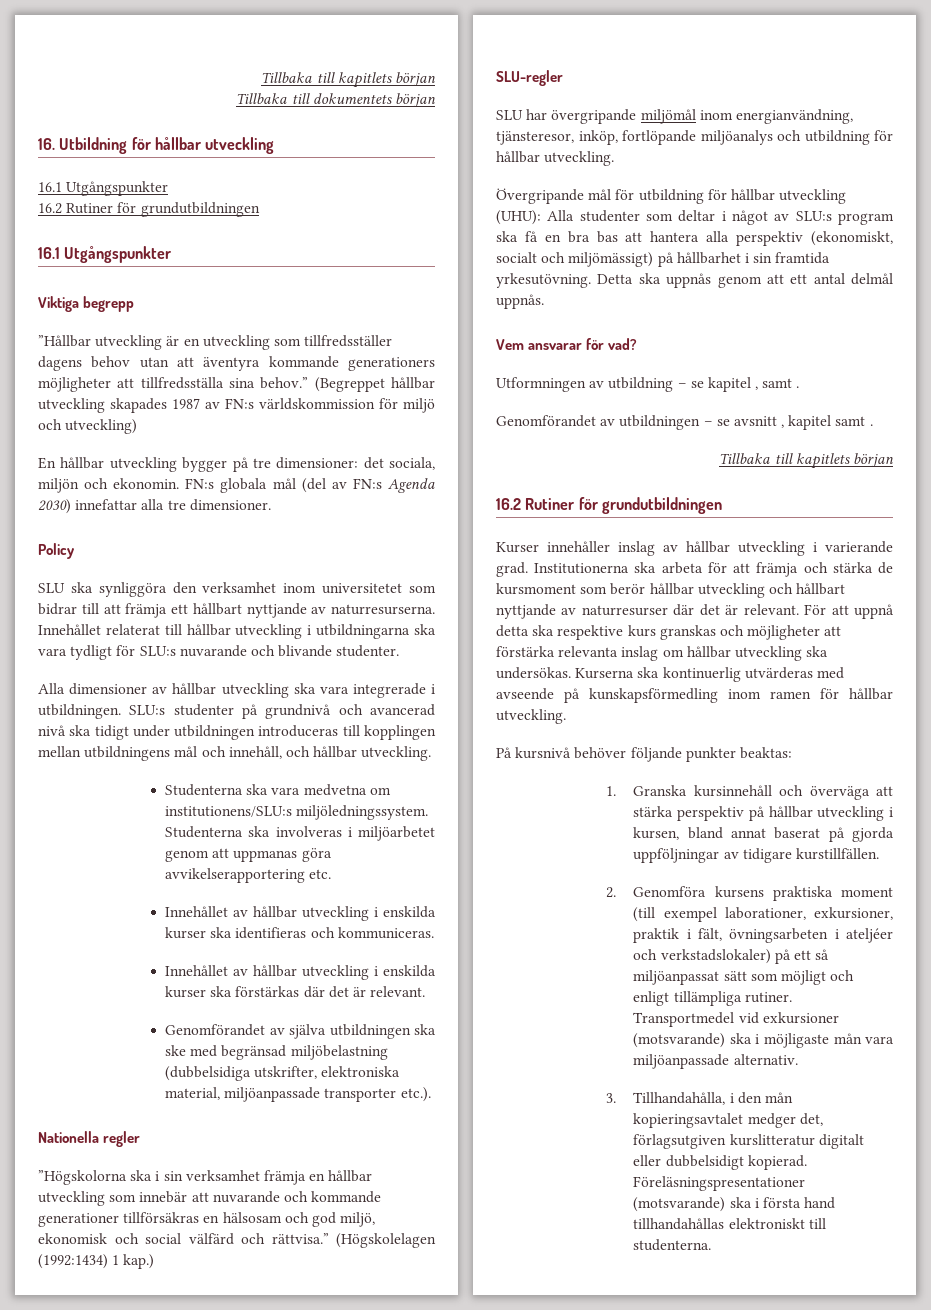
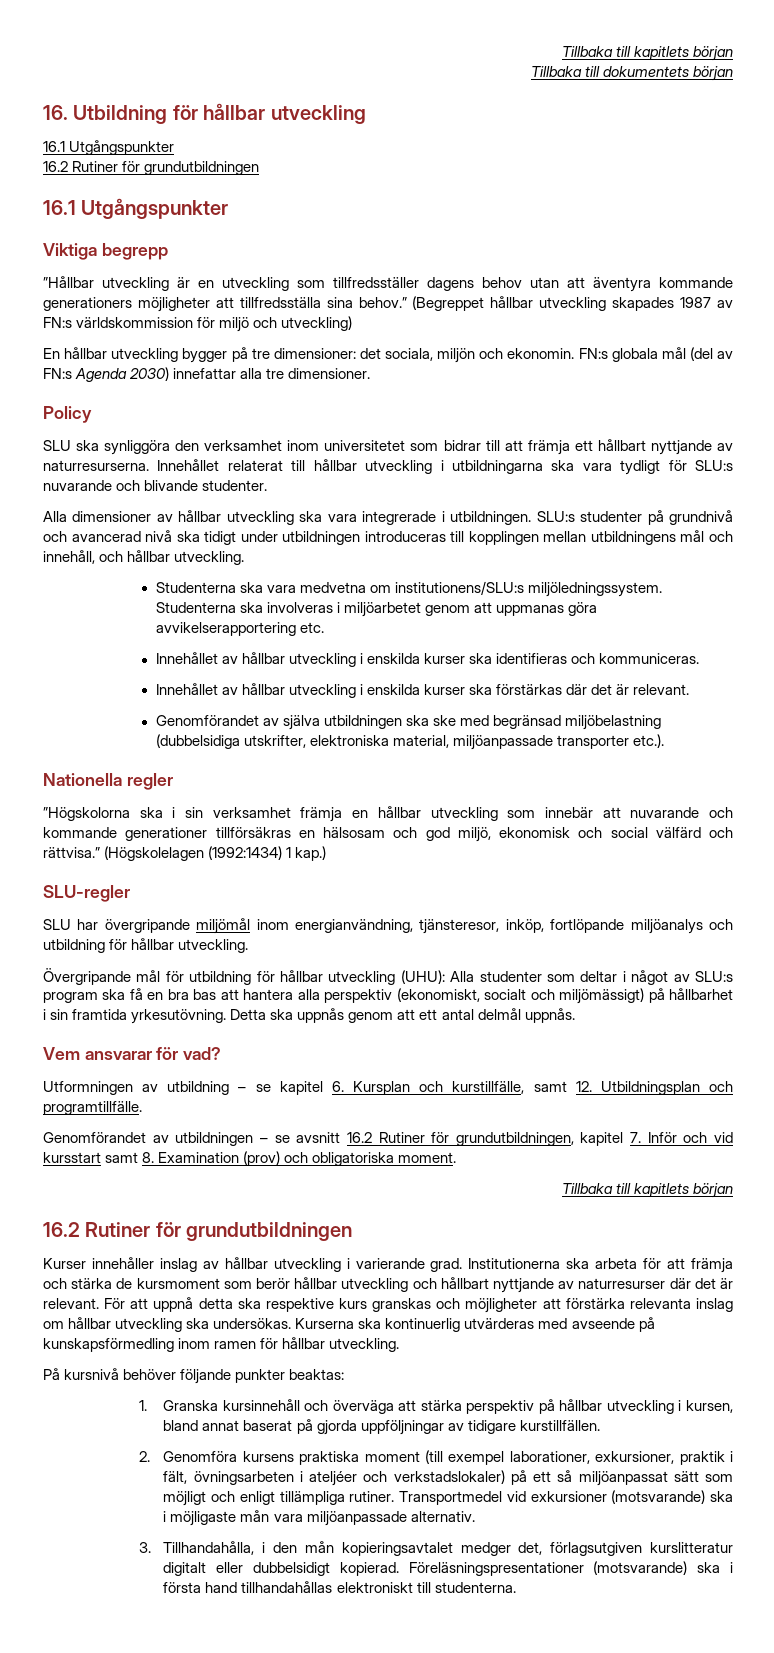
[755,378,800,390] , samt . -> [331,1081,733,1095] [43,1101,142,1115] 6. Kursplan och kurstillfälle, samt 12. Utbildningsplan och programtillfälle.
[781,415,873,430] , kapitel samt . -> [346,1132,733,1146] [43,1151,457,1166] 16.2 Rutiner för grundutbildningen, kapitel 7. Inför och vid kursstart samt 8. Examination (prov) och obligatoriska moment.

